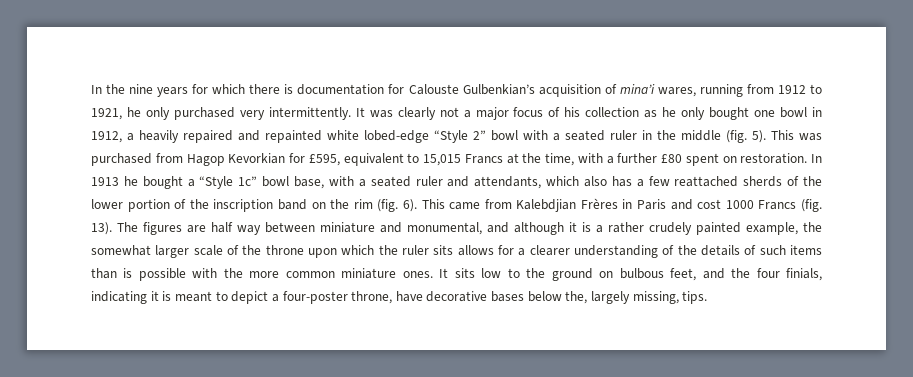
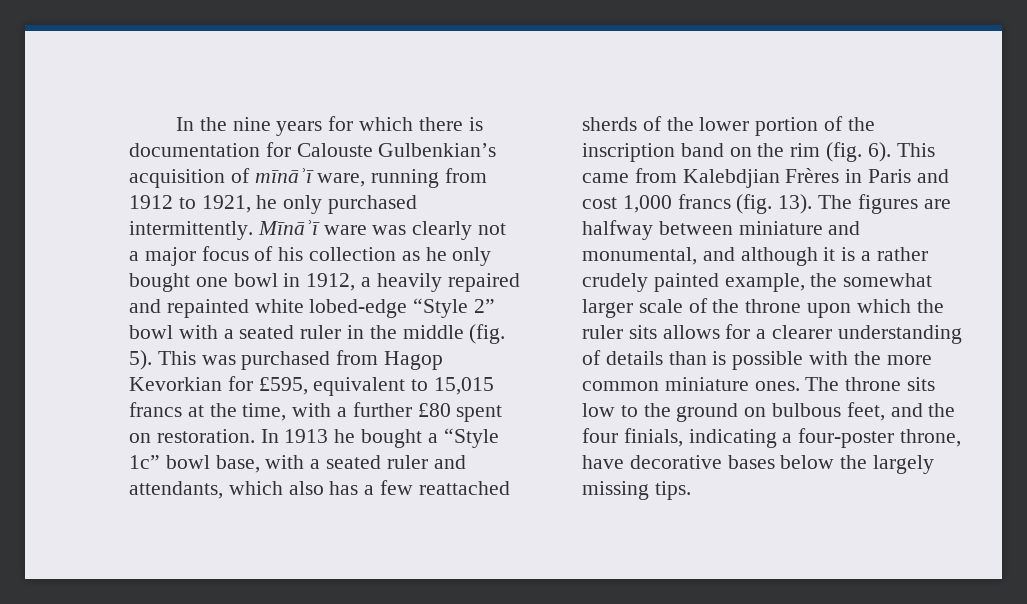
[619,84,696,97] mina’i wares, -> [254,168,366,187] mīnāʾī ware,
[239,107,365,120] very intermittently. It -> [129,220,367,240] intermittently. Mīnāʾī ware
[464,154,503,164] Francs -> [129,402,182,417] francs
[725,200,797,210] 1000 Francs -> [622,194,731,213] 1,000 francs
[211,222,261,235] half way -> [582,220,653,240] halfway
[677,245,823,256] the details of such items -> [605,351,663,365] details
[439,268,449,278] It -> [805,377,902,391] The throne
[150,291,269,304] it is meant to depict -> (777, 438) none
[565,291,679,304] the, largely missing, -> [840,455,935,474] [582,481,649,500] the largely missing

